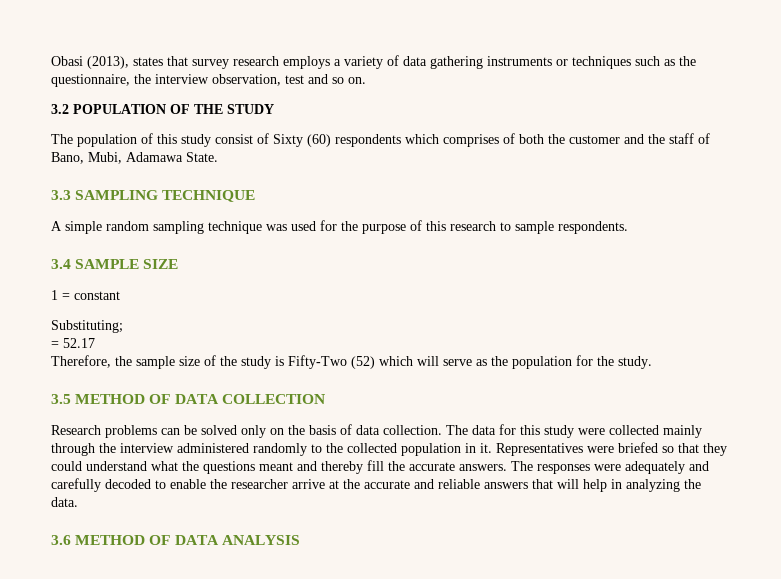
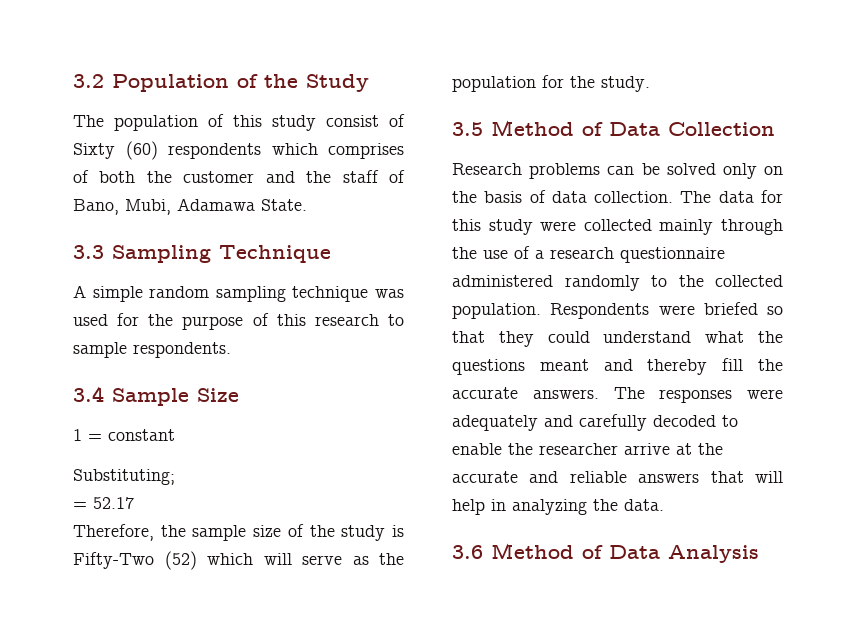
[51,55,696,69] [51,74,366,87] [51,104,274,114] Obasi (2013), states that survey research employs a variety of data gathering instruments or techniques such as the questionnaire, the interview observation, test and so on. // 3.2 POPULATION OF THE STUDY -> [73,74,369,92] 3.2 Population of the Study
[75,190,256,202] SAMPLING TECHNIQUE -> [112,245,331,263] Sampling Technique
[75,259,179,269] SAMPLE SIZE -> [112,388,239,406] Sample Size
[75,394,325,404] METHOD OF DATA COLLECTION -> [491,120,775,136] Method of Data Collection
[120,443,174,453] interview -> [483,246,725,263] use of a research questionnaire
[401,443,583,456] population in it. Representatives -> [452,303,650,319] population. Respondents
[75,535,300,545] METHOD OF DATA ANALYSIS -> [491,543,759,563] Method of Data Analysis

